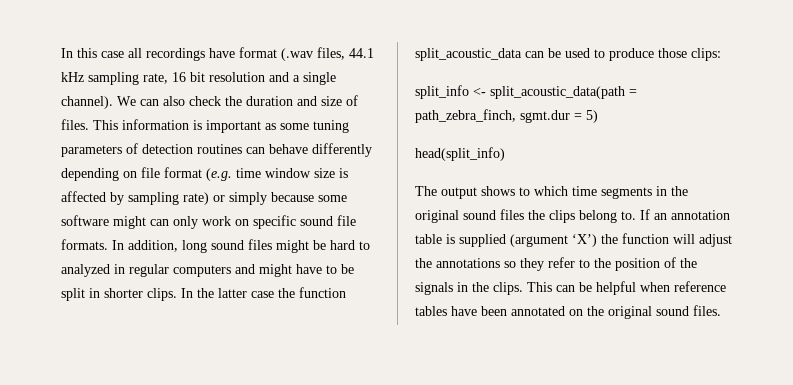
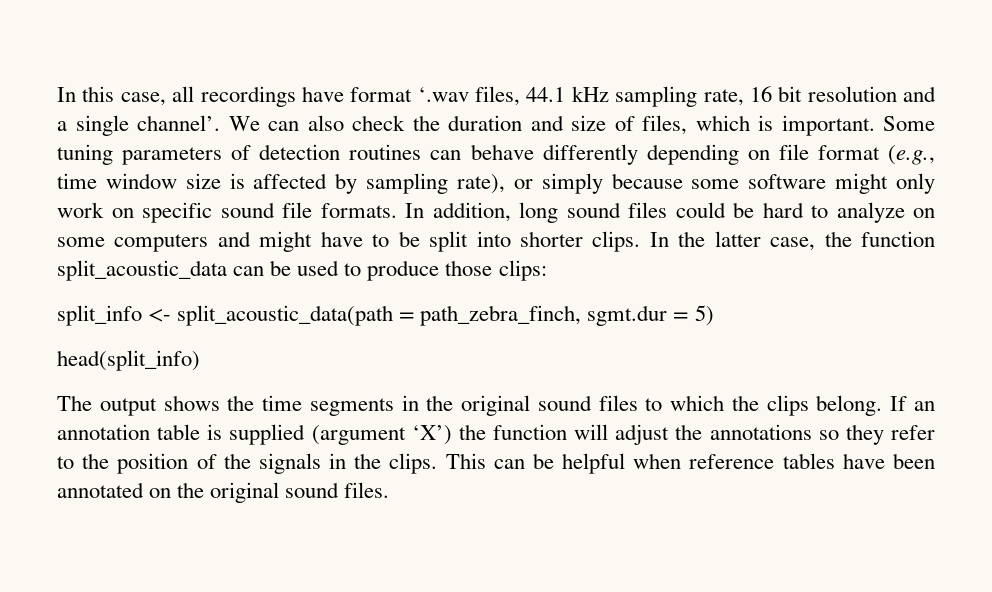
[101,51,124,58] case -> [120,92,166,106] case,
[281,48,313,61] (.wav -> [417,87,469,102] ‘.wav
[61,96,113,109] channel). -> [137,115,220,131] channel’.
[61,119,309,133] files. This information is important as some -> [642,115,935,136] files, which is important. Some
[206,168,232,181] (e.g. -> [888,145,936,165] (e.g.,
[183,192,209,205] rate) -> [456,174,505,194] rate),
[150,219,169,226] can -> (889, 183) none
[276,240,309,253] might -> [675,202,726,218] could
[61,264,169,277] analyzed in regular -> [836,202,935,223] [57,237,105,247] analyze on some
[89,288,100,298] in -> [476,231,511,247] into
[251,291,274,298] case -> [770,237,816,251] case,
[519,186,568,196] to which -> [227,395,255,411] the
[528,210,636,223] the clips belong to. -> [645,395,883,416] to which the clips belong.

